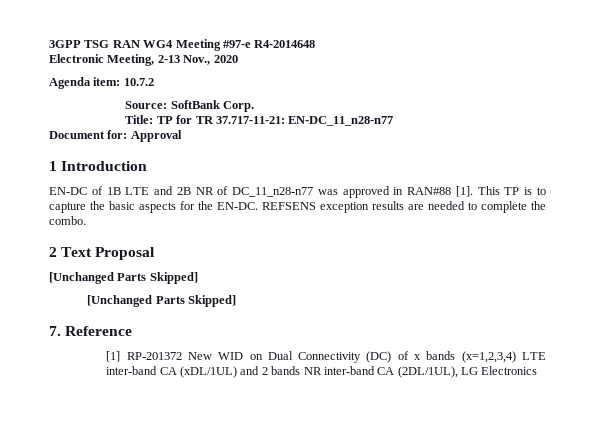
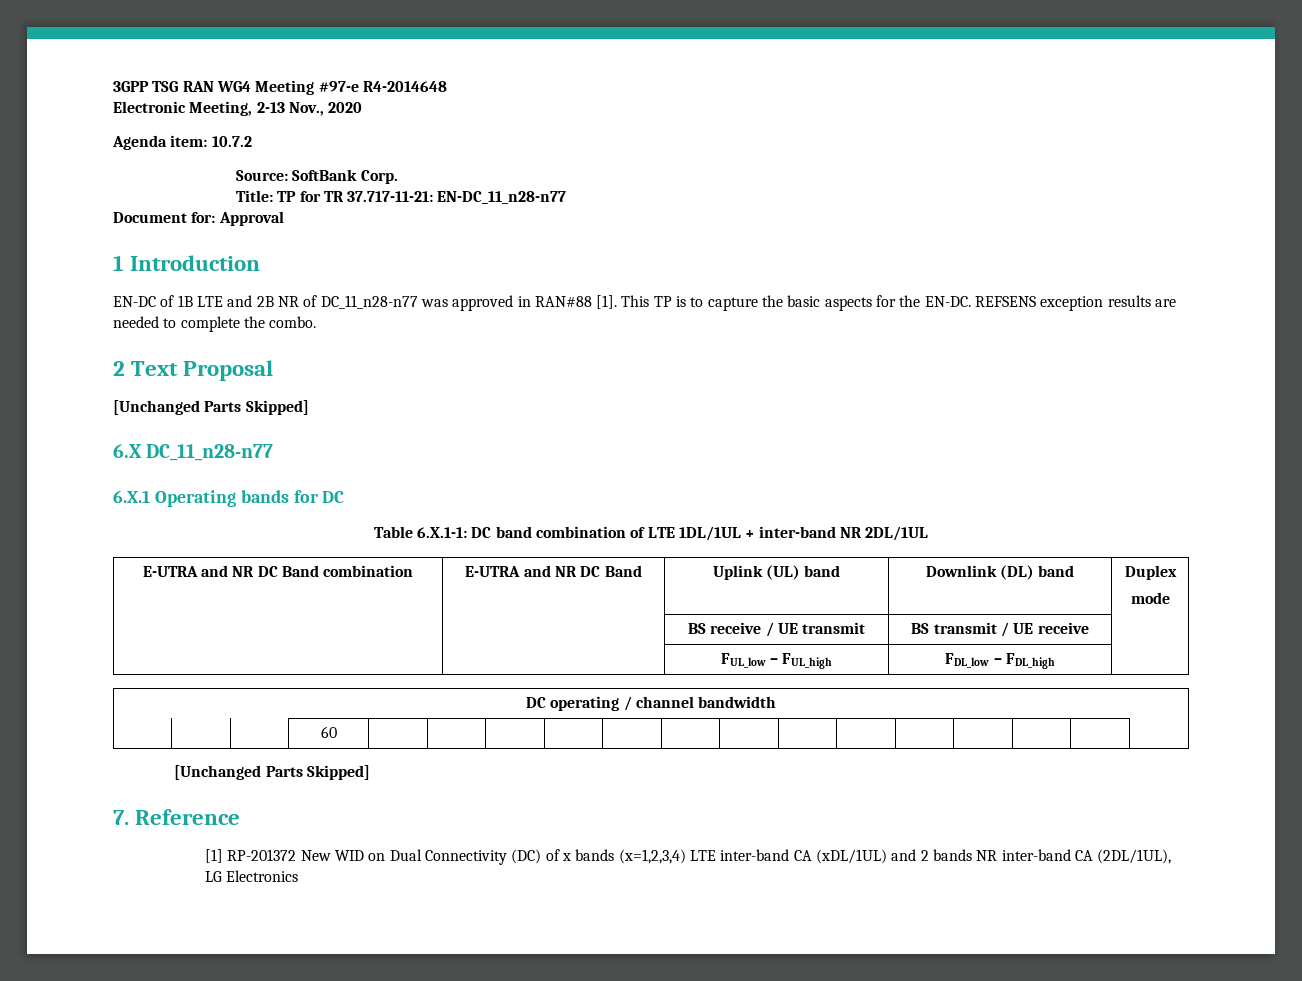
(198, 278) none -> [113,444,274,461] [113,490,345,507] [373,526,929,541] [142,565,414,577] [465,565,642,577] [712,565,841,580] [925,565,1075,580] [1124,565,1177,580] [1130,592,1170,604] [687,622,866,637] [911,622,1089,637] [720,653,833,669] [945,653,1055,669] [525,696,777,711] [320,726,337,738] // 6.X DC_11_n28-n77 // 6.X.1 Operating bands for DC // Table 6.X.1-1: DC band combination of LTE 1DL/1UL + inter-band NR 2DL/1UL // E-UTRA and NR DC Band combination | E-UTRA and NR DC Band | Uplink (UL) band | Downlink (DL) band | Duplex // mode // | | BS receive / UE transmit | BS transmit / UE receive | // | | FUL_low – FUL_high | FDL_low – FDL_high | // DC operating / channel bandwidth // | | | 60 | | | | | | | | | | | | | |

